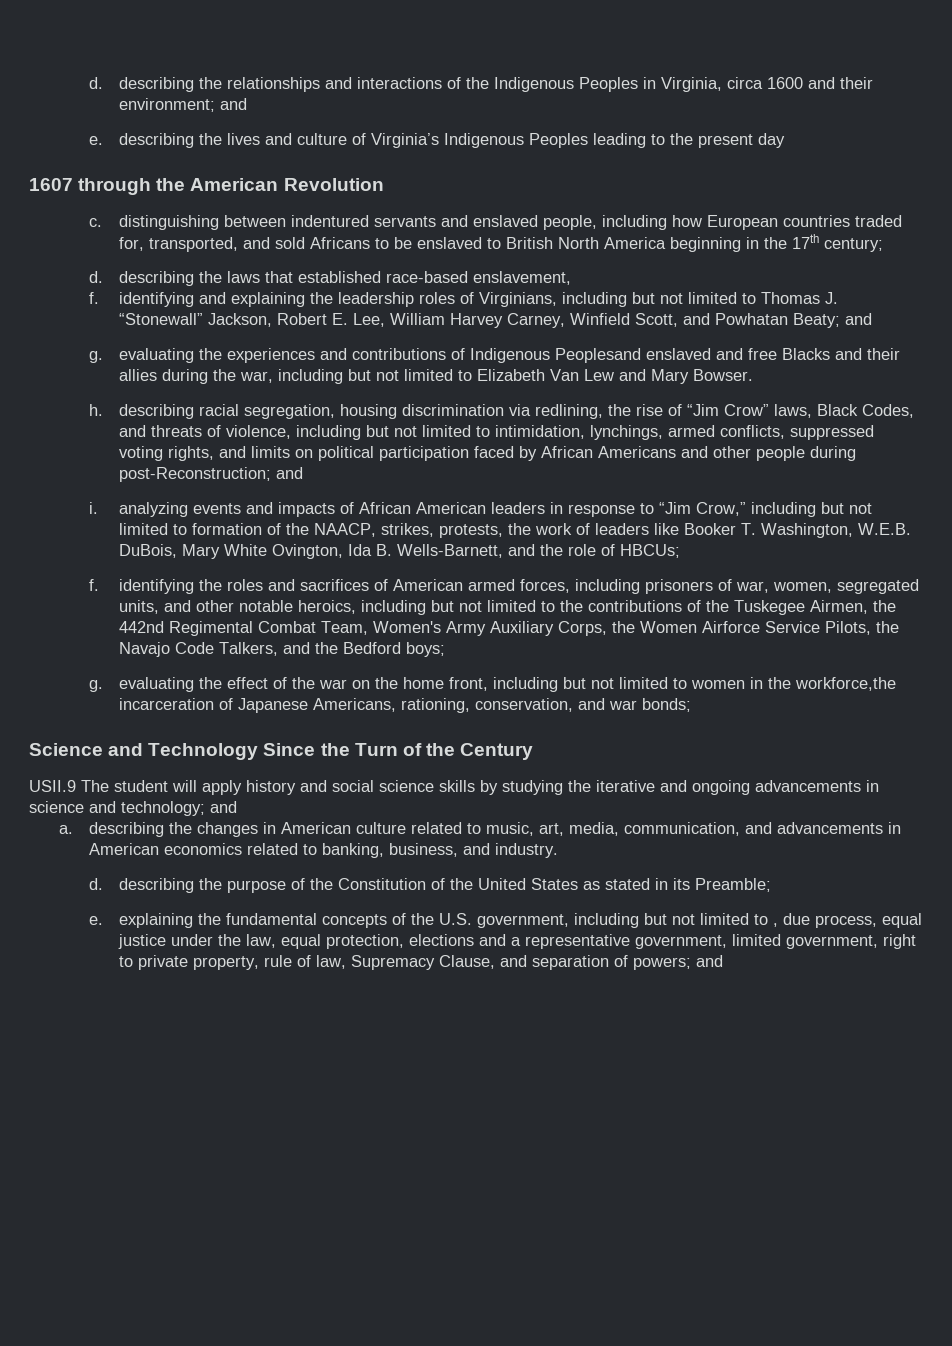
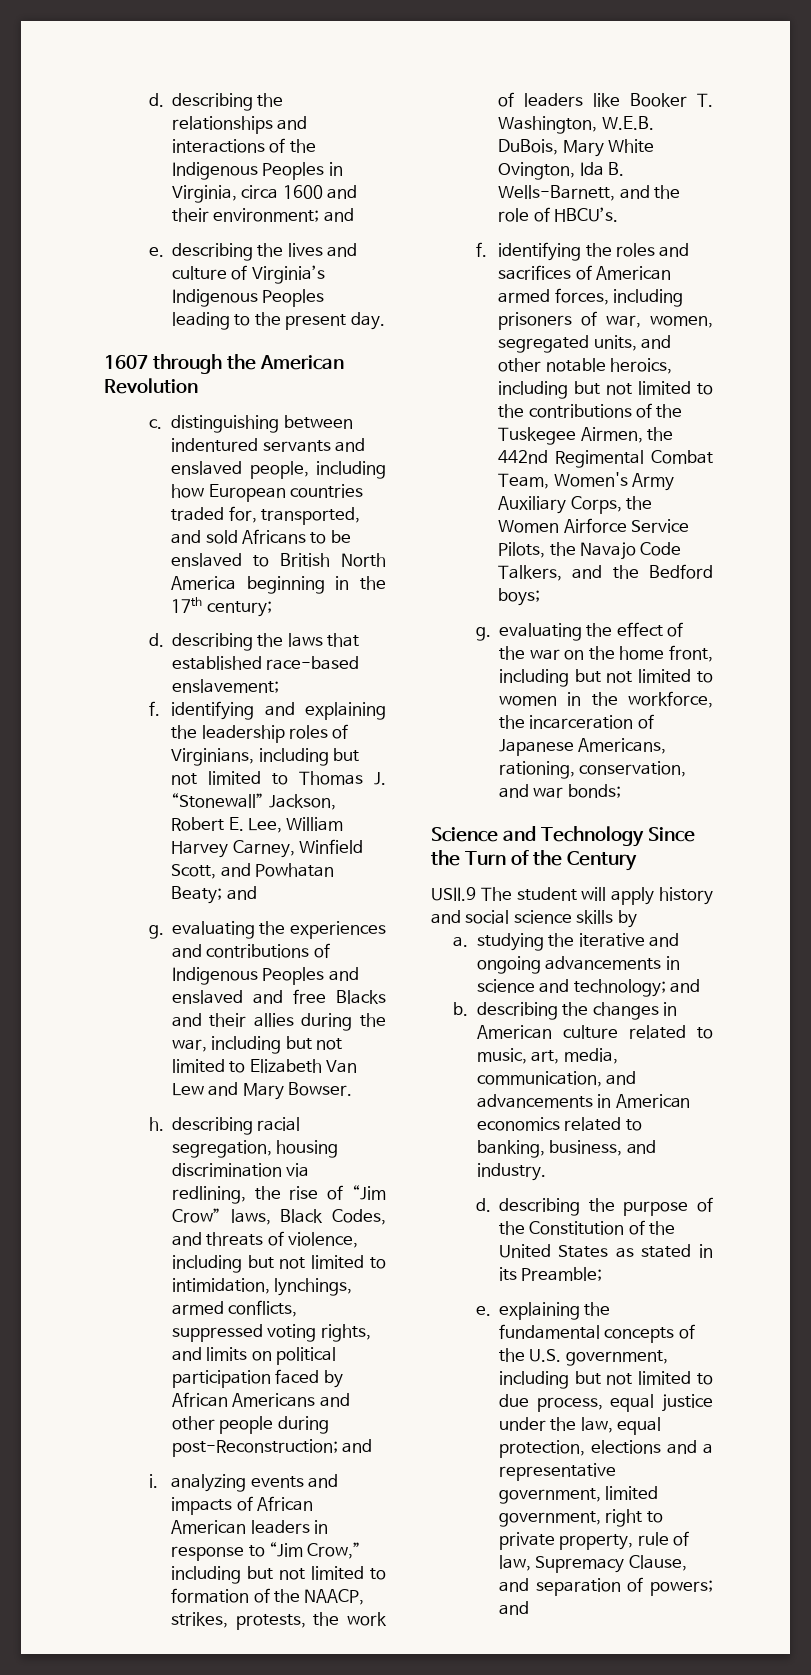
[758,133,786,148] day -> [350,312,385,330] day.
[473,271,572,285] enslavement, -> [171,679,279,693] enslavement;
[555,348,642,363] Peoplesand -> [262,967,359,985] Peoples and
[620,544,681,558] HBCUs; -> [553,207,618,222] HBCU’s.
[795,677,897,691] workforce,the -> [628,691,713,708] [498,715,525,729] workforce, the
(498, 787) none -> [453,936,469,947] // a.
[59,825,74,834] a. -> [453,1002,469,1016] b.
[773,923,779,927] , -> (713, 1379) none

